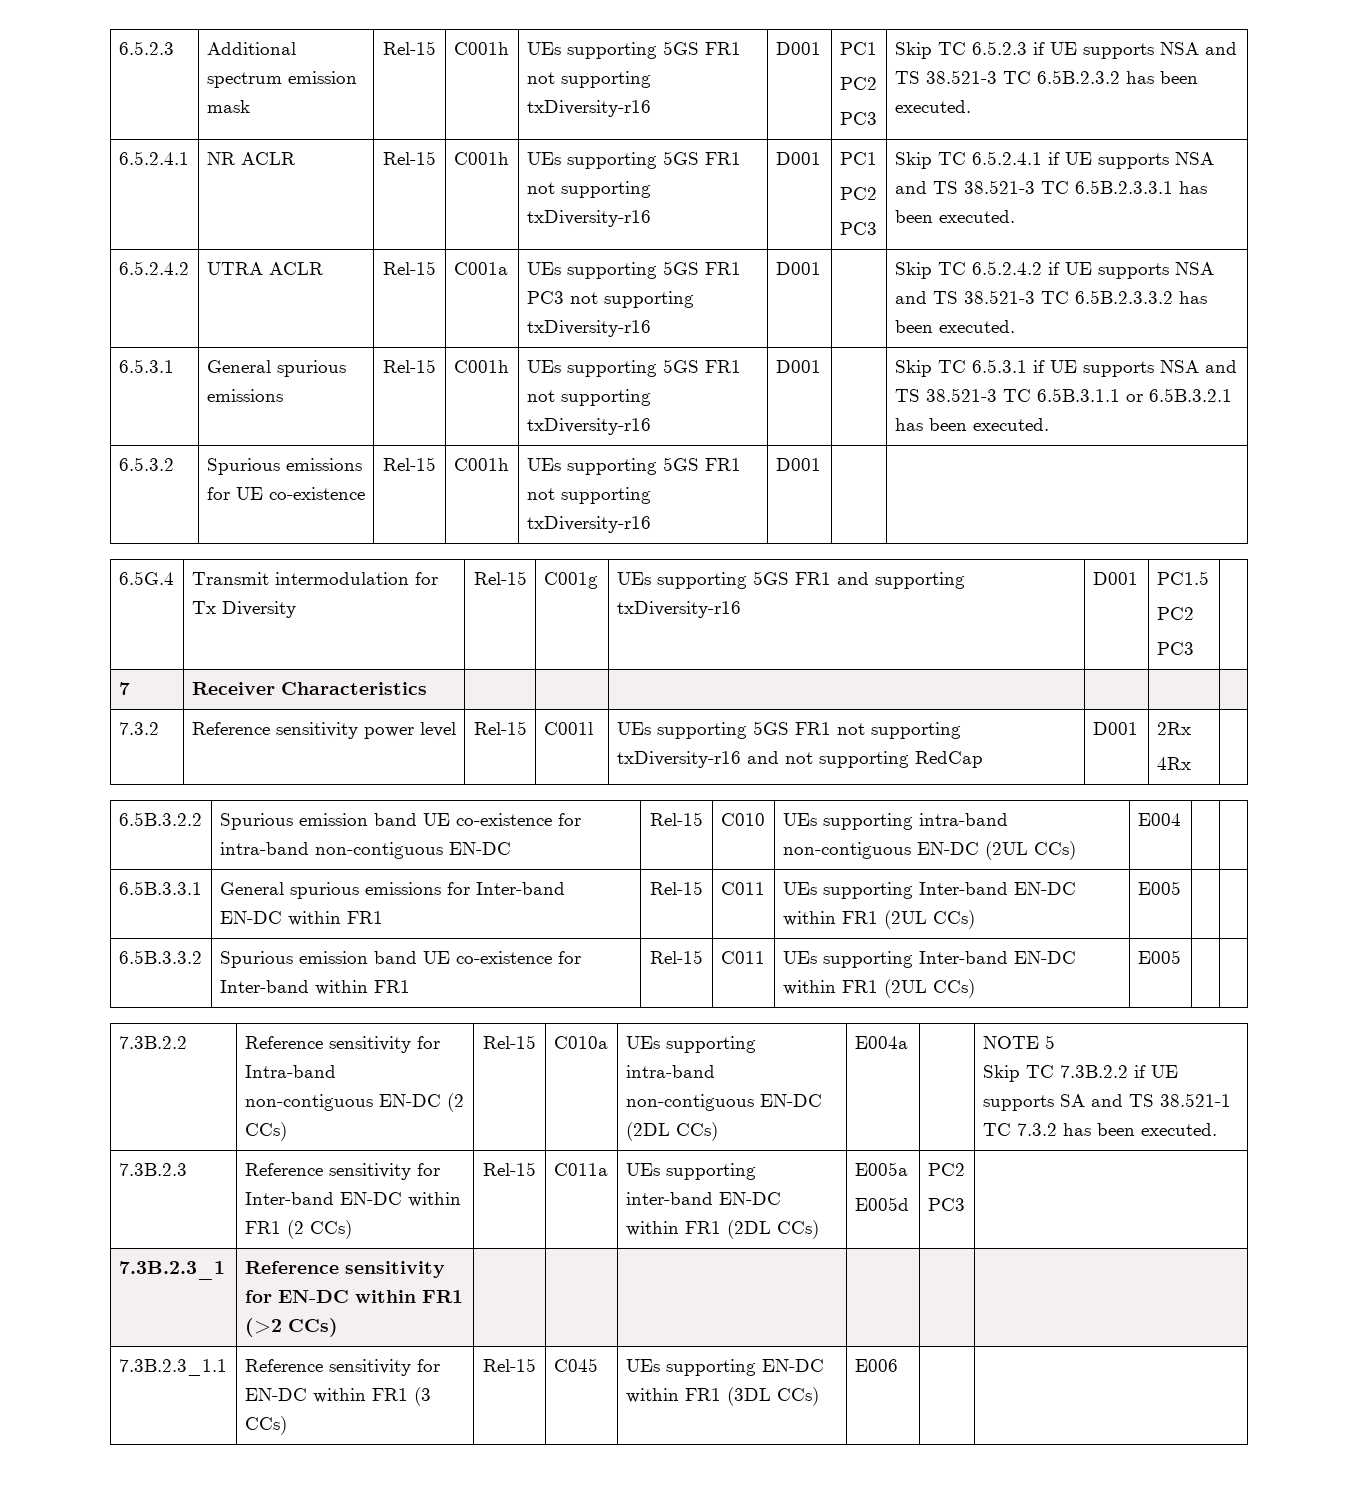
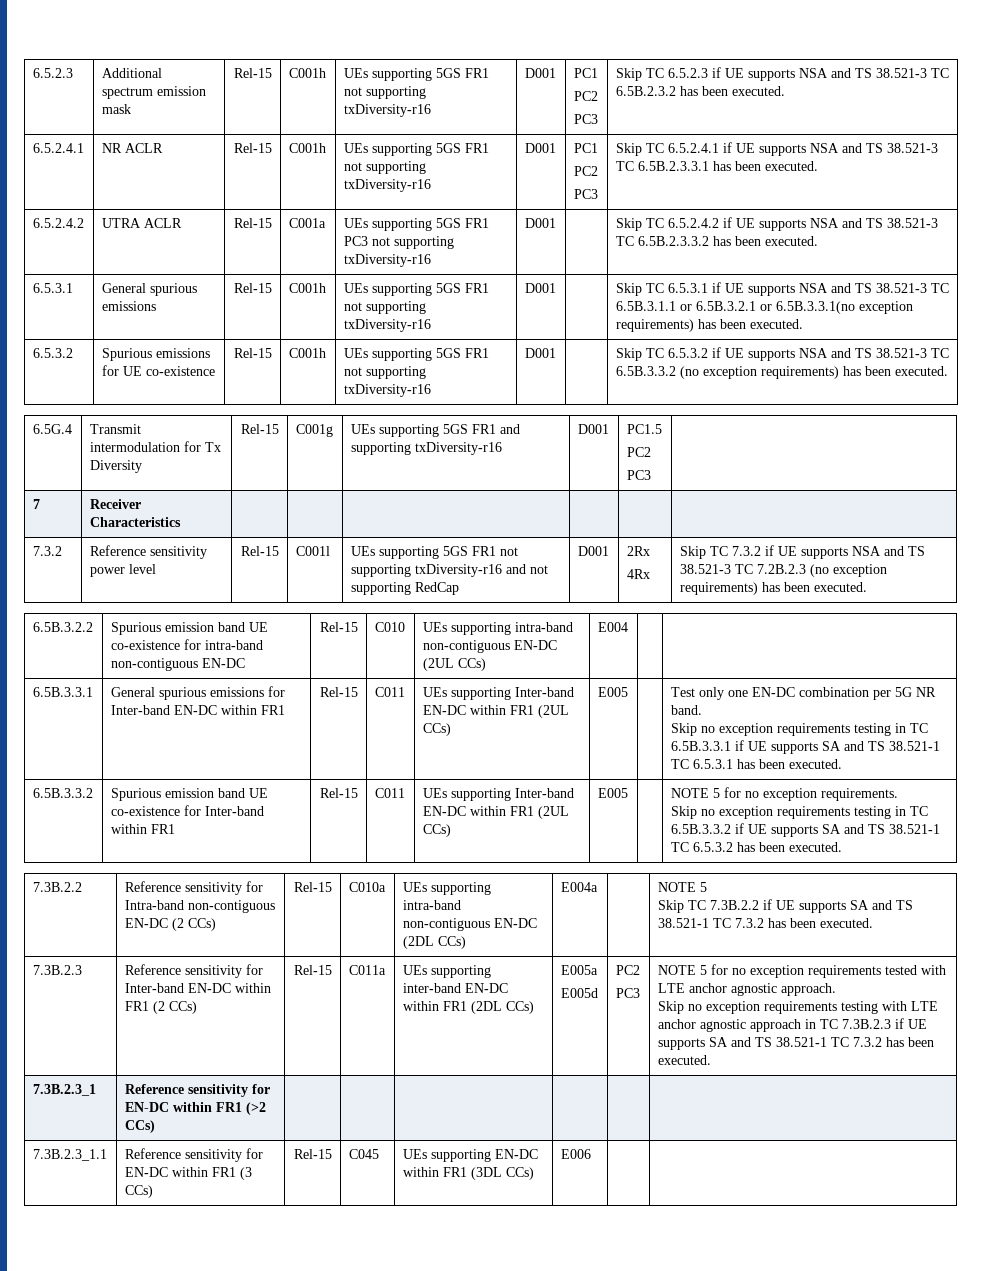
(1232, 395) none -> [759,301,913,314] [615,319,694,332] or 6.5B.3.3.1(no exception requirements)
(821, 464) none -> [615,347,949,361] [615,366,948,379] Skip TC 6.5.3.2 if UE supports NSA and TS 38.521-3 TC 6.5B.3.3.2 (no exception requirements) has been executed.
(1191, 763) none -> [679,545,925,559] [679,564,887,577] [679,582,867,595] Skip TC 7.3.2 if UE supports NSA and TS 38.521-3 TC 7.2B.2.3 (no exception requirements) has been executed.
(1181, 888) none -> [670,687,936,700] [670,705,702,715] [670,723,928,736] [670,740,940,754] [670,759,842,769] Test only one EN-DC combination per 5G NR band. // Skip no exception requirements testing in TC 6.5B.3.3.1 if UE supports SA and TS 38.521-1 TC 6.5.3.1 has been executed.
(1181, 957) none -> [670,787,898,801] [670,806,928,819] [670,823,940,837] [670,842,842,852] NOTE 5 for no exception requirements. // Skip no exception requirements testing in TC 6.5B.3.3.2 if UE supports SA and TS 38.521-1 TC 6.5.3.2 has been executed.
(965, 1204) none -> [657,964,946,978] [657,983,836,996] [657,1001,938,1014] [657,1018,927,1032] [657,1037,934,1050] [657,1055,711,1065] NOTE 5 for no exception requirements tested with LTE anchor agnostic approach. // Skip no exception requirements testing with LTE anchor agnostic approach in TC 7.3B.2.3 if UE supports SA and TS 38.521-1 TC 7.3.2 has been executed.

